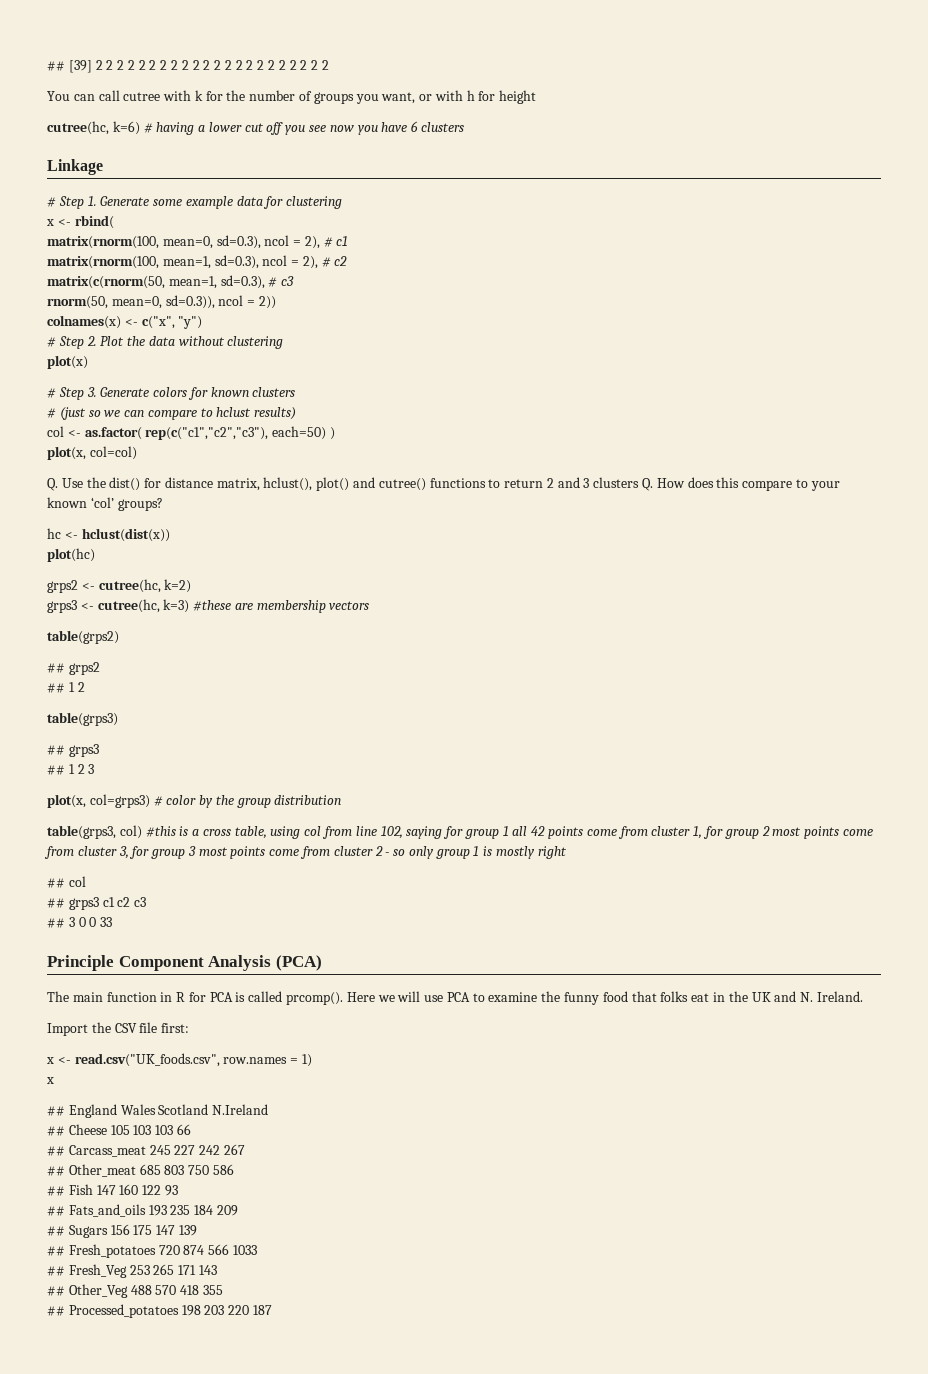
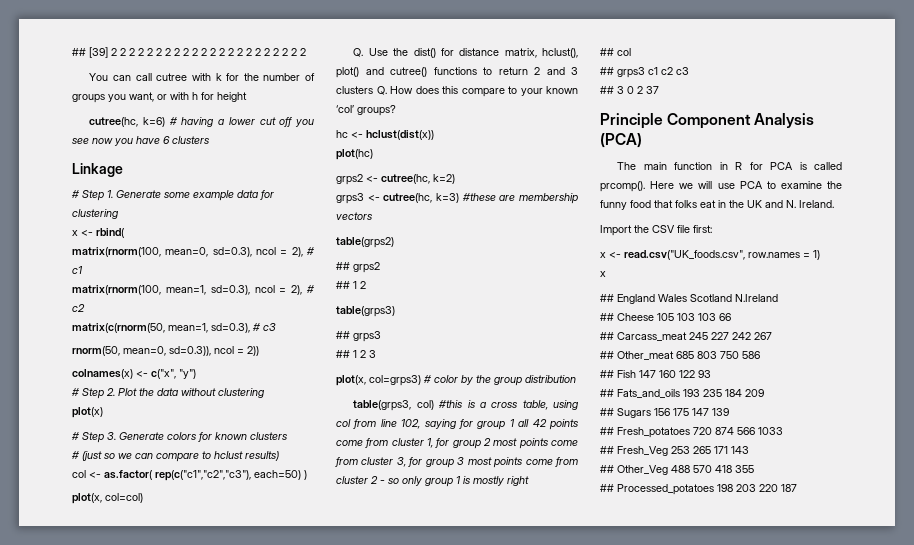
[89,917,113,927] 0 33 -> [637,86,659,94] 2 37

